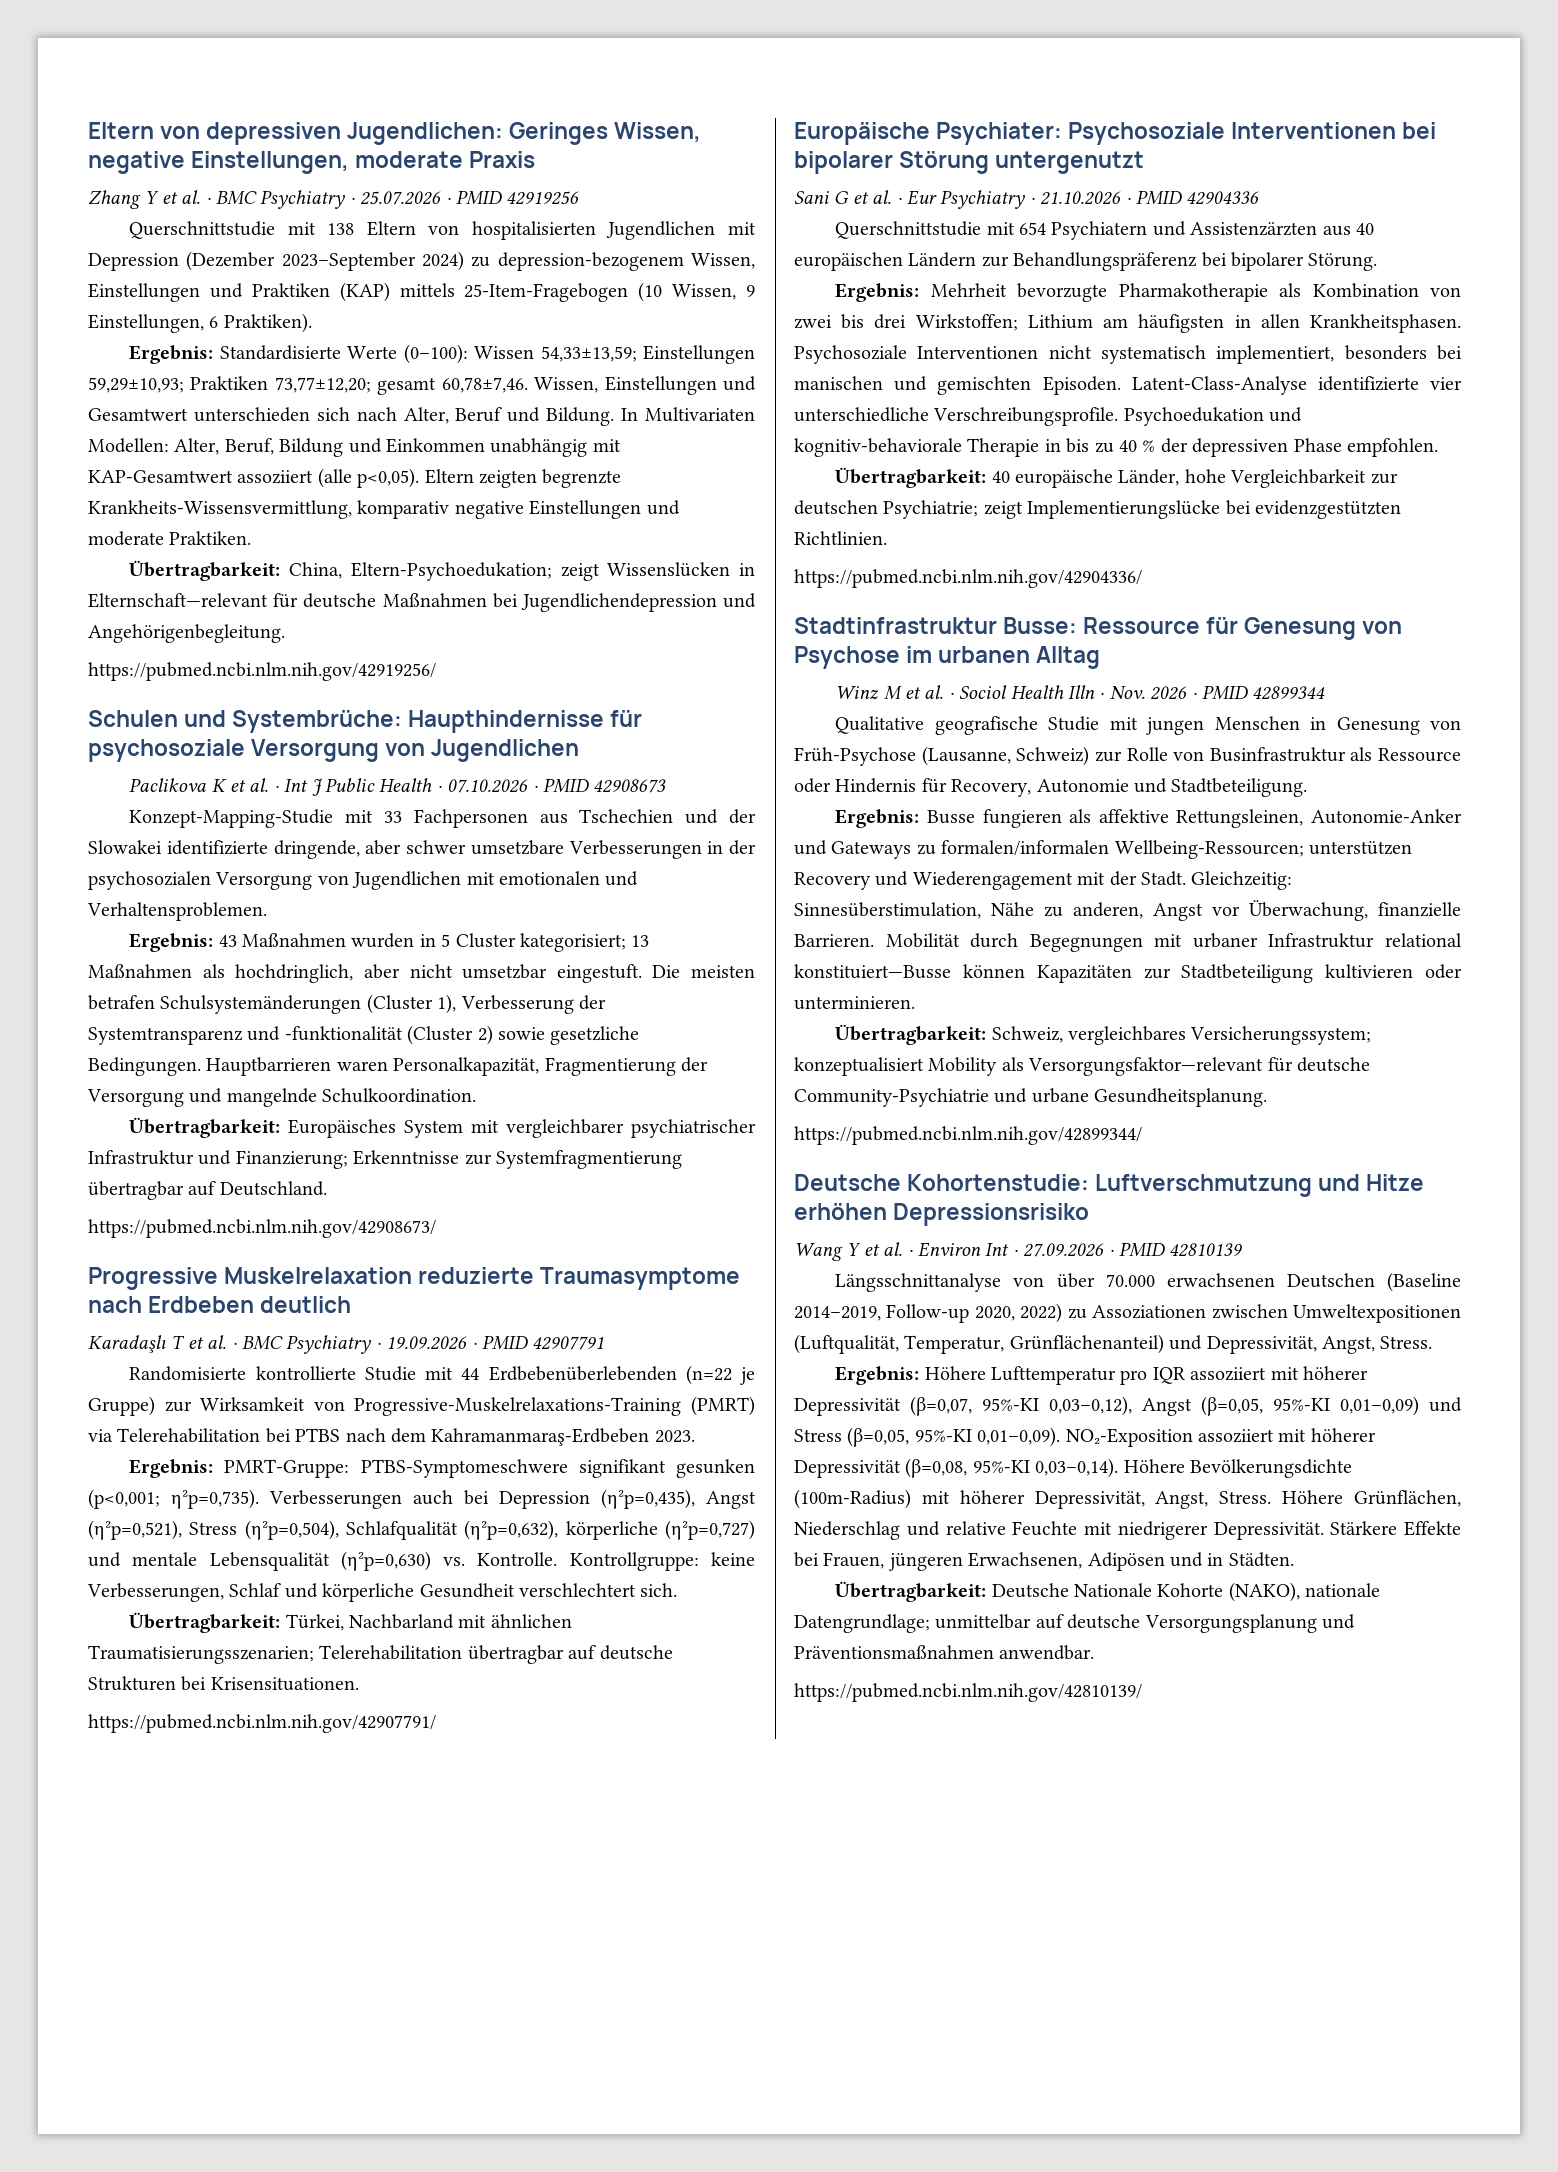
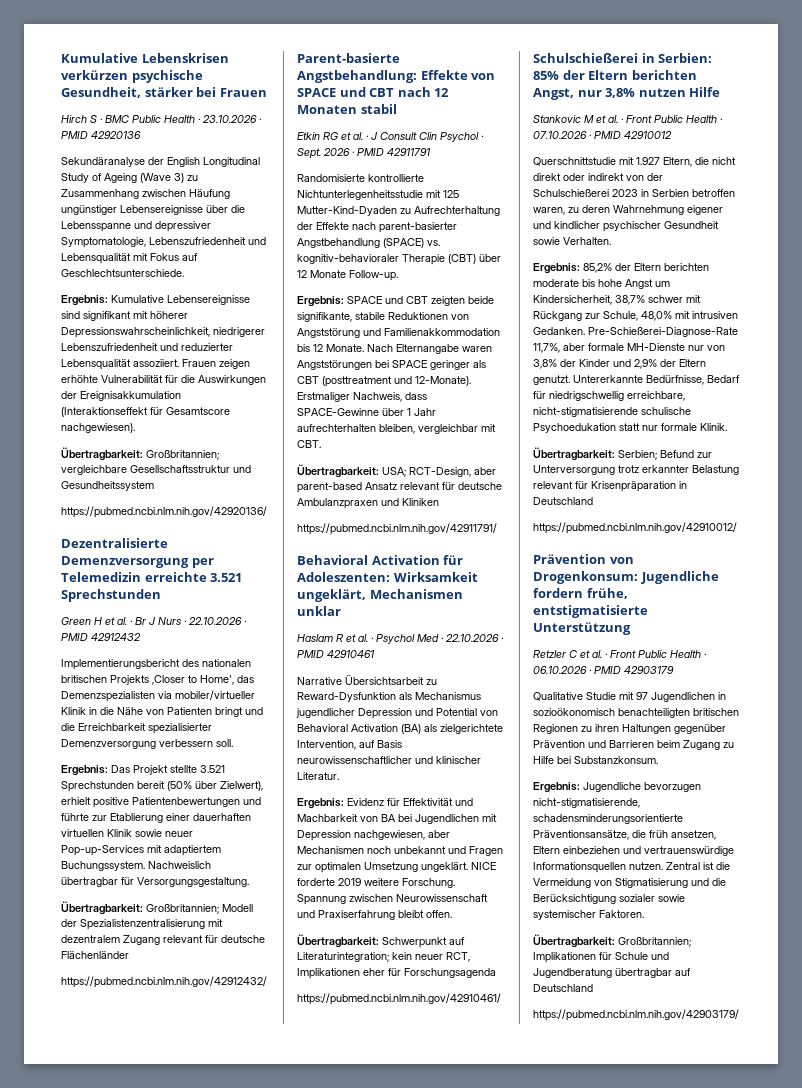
[88,122,702,145] [88,151,536,174] [88,190,580,209] [129,221,756,240] [88,251,755,271] [88,282,755,302] [88,313,312,333] [129,344,755,364] [88,376,756,395] [88,407,756,426] [88,438,621,457] [88,468,622,488] [88,500,680,519] [88,531,252,546] [129,560,755,581] [88,593,756,612] [88,624,285,643] [88,662,436,681] [88,710,643,733] [88,739,580,762] [129,778,322,796] Eltern von depressiven Jugendlichen: Geringes Wissen, negative Einstellungen, moderate Praxis // Zhang Y et al. · BMC Psychiatry · 25.07.2026 · PMID 42919256 // Querschnittstudie mit 138 Eltern von hospitalisierten Jugendlichen mit Depression (Dezember 2023–September 2024) zu depression-bezogenem Wissen, Einstellungen und Praktiken (KAP) mittels 25-Item-Fragebogen (10 Wissen, 9 Einstellungen, 6 Praktiken). // Ergebnis: Standardisierte Werte (0–100): Wissen 54,33±13,59; Einstellungen 59,29±10,93; Praktiken 73,77±12,20; gesamt 60,78±7,46. Wissen, Einstellungen und Gesamtwert unterschieden sich nach Alter, Beruf und Bildung. In Multivariaten Modellen: Alter, Beruf, Bildung und Einkommen unabhängig mit KAP-Gesamtwert assoziiert (alle p<0,05). Eltern zeigten begrenzte Krankheits-Wissensvermittlung, komparativ negative Einstellungen und moderate Praktiken. // Übertragbarkeit: China, Eltern-Psychoedukation; zeigt Wissenslücken in Elternschaft—relevant für deutsche Maßnahmen bei Jugendlichendepression und Angehörigenbegleitung. // https://pubmed.ncbi.nlm.nih.gov/42919256/ // Schulen und Systembrüche: Haupthindernisse für psychosoziale Versorgung von Jugendlichen // Paclikova K et al. · Int J -> [61,53,229,63] [61,70,203,83] [61,87,267,98] [61,115,262,123] [61,131,141,139] [61,157,260,167] [61,173,198,183] [61,189,230,199] [61,205,245,215] [61,221,211,232] [61,237,266,248] [61,253,198,264] [61,269,184,277] [61,295,250,306] [61,311,188,321] [61,327,265,338] [61,343,233,351] [61,359,250,370] [61,375,266,385] [61,391,181,401] [61,407,230,417] [61,423,135,433] [61,447,219,461] [61,465,251,475] [61,481,154,491] [61,506,267,518] [61,538,168,548] [61,556,214,568] [61,572,243,582] [61,589,161,602] [61,617,247,625] [61,633,141,641] [61,659,251,670] [61,675,254,685] [61,690,255,702] [61,707,263,717] [61,723,212,734] [61,739,233,749] [61,765,225,776] [61,781,263,792] [61,797,261,808] [61,813,251,823] [61,829,193,837] [61,845,221,856] [61,861,211,871] [61,877,249,887] [61,901,253,915] [61,919,223,930] [61,935,265,945] [61,951,129,959] [61,976,267,988] [297,53,400,63] [297,70,496,83] [297,87,450,97] [297,104,397,114] [297,132,484,142] [297,148,431,159] [297,174,424,182] [297,190,459,200] [297,206,500,216] [297,222,457,233] [297,238,440,248] [297,254,501,265] [297,270,398,281] [297,296,494,307] [297,312,469,322] [297,328,500,338] [297,344,492,354] [297,360,486,370] [297,376,471,387] [297,392,427,402] [297,408,436,416] [297,424,496,434] [297,440,321,448] [297,464,496,478] [297,482,502,493] [297,498,439,509] [297,523,497,535] [297,555,464,565] [297,572,478,582] [297,589,463,602] [297,606,341,616] [297,634,504,644] [297,650,375,658] [297,674,437,685] [297,692,481,702] [296,708,498,719] [297,724,503,734] [297,740,402,750] [297,756,481,764] [297,772,339,780] [297,798,473,809] [297,814,497,824] [297,830,450,841] [297,846,503,856] [297,862,496,873] [297,878,455,888] [297,894,488,905] [297,910,452,920] [297,934,465,948] [297,952,470,962] [297,968,496,979] [297,993,501,1005] [533,53,713,63] [533,70,697,80] [533,87,721,100] [533,115,652,123] Kumulative Lebenskrisen verkürzen psychische Gesundheit, stärker bei Frauen // Hirch S · BMC Public Health · 23.10.2026 · PMID 42920136 // Sekundäranalyse der English Longitudinal Study of Ageing (Wave 3) zu Zusammenhang zwischen Häufung ungünstiger Lebensereignisse über die Lebensspanne und depressiver Symptomatologie, Lebenszufriedenheit und Lebensqualität mit Fokus auf Geschlechtsunterschiede. // Ergebnis: Kumulative Lebensereignisse sind signifikant mit höherer Depressionswahrscheinlichkeit, niedrigerer Lebenszufriedenheit und reduzierter Lebensqualität assoziiert. Frauen zeigen erhöhte Vulnerabilität für die Auswirkungen der Ereignisakkumulation (Interaktionseffekt für Gesamtscore nachgewiesen). // Übertragbarkeit: Großbritannien; vergleichbare Gesellschaftsstruktur und Gesundheitssystem // https://pubmed.ncbi.nlm.nih.gov/42920136/ // Dezentralisierte Demenzversorgung per Telemedizin erreichte 3.521 Sprechstunden // Green H et al. · Br J Nurs · 22.10.2026 · PMID 42912432 // Implementierungsbericht des nationalen britischen Projekts ‚Closer to Home', das Demenzspezialisten via mobiler/virtueller Klinik in die Nähe von Patienten bringt und die Erreichbarkeit spezialisierter Demenzversorgung verbessern soll. // Ergebnis: Das Projekt stellte 3.521 Sprechstunden bereit (50% über Zielwert), erhielt positive Patientenbewertungen und führte zur Etablierung einer dauerhaften virtuellen Klinik sowie neuer Pop-up-Services mit adaptiertem Buchungssystem. Nachweislich übertragbar für Versorgungsgestaltung. // Übertragbarkeit: Großbritannien; Modell der Spezialistenzentralisierung mit dezentralem Zugang relevant für deutsche Flächenländer // https://pubmed.ncbi.nlm.nih.gov/42912432/ // Parent-basierte Angstbehandlung: Effekte von SPACE und CBT nach 12 Monaten stabil // Etkin RG et al. · J Consult Clin Psychol · Sept. 2026 · PMID 42911791 // Randomisierte kontrollierte Nichtunterlegenheitsstudie mit 125 Mutter-Kind-Dyaden zu Aufrechterhaltung der Effekte nach parent-basierter Angstbehandlung (SPACE) vs. kognitiv-behavioraler Therapie (CBT) über 12 Monate Follow-up. // Ergebnis: SPACE und CBT zeigten beide signifikante, stabile Reduktionen von Angststörung und Familienakkommodation bis 12 Monate. Nach Elternangabe waren Angststörungen bei SPACE geringer als CBT (posttreatment und 12-Monate). Erstmaliger Nachweis, dass SPACE-Gewinne über 1 Jahr aufrechterhalten bleiben, vergleichbar mit CBT. // Übertragbarkeit: USA; RCT-Design, aber parent-based Ansatz relevant für deutsche Ambulanzpraxen und Kliniken // https://pubmed.ncbi.nlm.nih.gov/42911791/ // Behavioral Activation für Adoleszenten: Wirksamkeit ungeklärt, Mechanismen unklar // Haslam R et al. · Psychol Med · 22.10.2026 · PMID 42910461 // Narrative Übersichtsarbeit zu Reward-Dysfunktion als Mechanismus jugendlicher Depression und Potential von Behavioral Activation (BA) als zielgerichtete Intervention, auf Basis neurowissenschaftlicher und klinischer Literatur. // Ergebnis: Evidenz für Effektivität und Machbarkeit von BA bei Jugendlichen mit Depression nachgewiesen, aber Mechanismen noch unbekannt und Fragen zur optimalen Umsetzung ungeklärt. NICE forderte 2019 weitere Forschung. Spannung zwischen Neurowissenschaft und Praxiserfahrung bleibt offen. // Übertragbarkeit: Schwerpunkt auf Literaturintegration; kein neuer RCT, Implikationen eher für Forschungsagenda // https://pubmed.ncbi.nlm.nih.gov/42910461/ // Schulschießerei in Serbien: 85% der Eltern berichten Angst, nur 3,8% nutzen Hilfe // Stankovic M et al. · Front
[593,779,667,793] [129,809,756,828] [88,840,756,859] [88,871,639,890] [87,902,267,921] [129,933,650,952] [88,964,755,983] [88,994,606,1014] [88,1025,640,1045] [88,1057,708,1076] [87,1088,477,1107] [129,1117,756,1138] [88,1150,682,1169] [88,1181,327,1200] [88,1219,436,1238] [88,1267,741,1290] [88,1296,352,1313] [88,1335,605,1354] [129,1365,756,1385] [88,1396,755,1416] [88,1428,695,1446] [129,1459,755,1478] [88,1489,756,1509] [88,1520,755,1540] [88,1551,755,1571] [87,1583,678,1602] [129,1612,572,1633] [88,1645,673,1664] [88,1676,359,1691] [88,1714,436,1733] [794,122,1437,145] [794,151,1145,174] [794,190,1260,209] [835,221,1375,240] [794,252,1378,271] [835,283,1461,302] [794,314,1461,333] [794,345,1462,364] [794,376,1462,395] [794,407,1303,426] [794,438,1438,457] [835,467,1398,488] [794,500,1401,519] [794,531,887,545] [794,569,1142,588] [794,617,1403,640] [794,646,1101,669] [835,685,1326,700] [835,716,1461,735] [794,746,1461,766] [794,778,1308,797] [835,809,1462,828] [794,840,1412,859] [794,871,1293,890] [794,900,1461,921] [794,933,1462,952] [794,964,1462,983] [794,996,915,1010] [835,1024,1372,1045] [794,1057,1370,1076] [794,1088,1268,1107] [794,1126,1142,1145] [794,1174,1425,1197] [794,1203,1090,1226] [794,1242,1244,1261] [835,1272,1461,1292] [794,1303,1461,1323] [794,1334,1433,1354] [835,1366,1369,1385] [794,1396,1462,1416] [794,1427,1376,1447] [794,1458,1352,1478] [794,1489,1461,1509] [794,1521,1461,1540] [794,1552,1294,1571] [835,1581,1381,1602] [794,1614,1355,1633] [794,1645,1095,1660] [794,1683,1142,1702] 42908673 // Konzept-Mapping-Studie mit 33 Fachpersonen aus Tschechien und der Slowakei identifizierte dringende, aber schwer umsetzbare Verbesserungen in der psychosozialen Versorgung von Jugendlichen mit emotionalen und Verhaltensproblemen. // Ergebnis: 43 Maßnahmen wurden in 5 Cluster kategorisiert; 13 Maßnahmen als hochdringlich, aber nicht umsetzbar eingestuft. Die meisten betrafen Schulsystemänderungen (Cluster 1), Verbesserung der Systemtransparenz und -funktionalität (Cluster 2) sowie gesetzliche Bedingungen. Hauptbarrieren waren Personalkapazität, Fragmentierung der Versorgung und mangelnde Schulkoordination. // Übertragbarkeit: Europäisches System mit vergleichbarer psychiatrischer Infrastruktur und Finanzierung; Erkenntnisse zur Systemfragmentierung übertragbar auf Deutschland. // https://pubmed.ncbi.nlm.nih.gov/42908673/ // Progressive Muskelrelaxation reduzierte Traumasymptome nach Erdbeben deutlich // Karadaşlı T et al. · BMC Psychiatry · 19.09.2026 · PMID 42907791 // Randomisierte kontrollierte Studie mit 44 Erdbebenüberlebenden (n=22 je Gruppe) zur Wirksamkeit von Progressive-Muskelrelaxations-Training (PMRT) via Telerehabilitation bei PTBS nach dem Kahramanmaraş-Erdbeben 2023. // Ergebnis: PMRT-Gruppe: PTBS-Symptomeschwere signifikant gesunken (p<0,001; η²p=0,735). Verbesserungen auch bei Depression (η²p=0,435), Angst (η²p=0,521), Stress (η²p=0,504), Schlafqualität (η²p=0,632), körperliche (η²p=0,727) und mentale Lebensqualität (η²p=0,630) vs. Kontrolle. Kontrollgruppe: keine Verbesserungen, Schlaf und körperliche Gesundheit verschlechtert sich. // Übertragbarkeit: Türkei, Nachbarland mit ähnlichen Traumatisierungsszenarien; Telerehabilitation übertragbar auf deutsche Strukturen bei Krisensituationen. // https://pubmed.ncbi.nlm.nih.gov/42907791/ // Europäische Psychiater: Psychosoziale Interventionen bei bipolarer Störung untergenutzt // Sani G et al. · Eur Psychiatry · 21.10.2026 · PMID 42904336 // Querschnittstudie mit 654 Psychiatern und Assistenzärzten aus 40 europäischen Ländern zur Behandlungspräferenz bei bipolarer Störung. // Ergebnis: Mehrheit bevorzugte Pharmakotherapie als Kombination von zwei bis drei Wirkstoffen; Lithium am häufigsten in allen Krankheitsphasen. Psychosoziale Interventionen nicht systematisch implementiert, besonders bei manischen und gemischten Episoden. Latent-Class-Analyse identifizierte vier unterschiedliche Verschreibungsprofile. Psychoedukation und kognitiv-behaviorale Therapie in bis zu 40 % der depressiven Phase empfohlen. // Übertragbarkeit: 40 europäische Länder, hohe Vergleichbarkeit zur deutschen Psychiatrie; zeigt Implementierungslücke bei evidenzgestützten Richtlinien. // https://pubmed.ncbi.nlm.nih.gov/42904336/ // Stadtinfrastruktur Busse: Ressource für Genesung von Psychose im urbanen Alltag // Winz M et al. · Sociol Health Illn · Nov. 2026 · PMID 42899344 // Qualitative geografische Studie mit jungen Menschen in Genesung von Früh-Psychose (Lausanne, Schweiz) zur Rolle von Businfrastruktur als Ressource oder Hindernis für Recovery, Autonomie und Stadtbeteiligung. // Ergebnis: Busse fungieren als affektive Rettungsleinen, Autonomie-Anker und Gateways zu formalen/informalen Wellbeing-Ressourcen; unterstützen Recovery und Wiederengagement mit der Stadt. Gleichzeitig: Sinnesüberstimulation, Nähe zu anderen, Angst vor Überwachung, finanzielle Barrieren. Mobilität durch Begegnungen mit urbaner Infrastruktur relational konstituiert—Busse können Kapazitäten zur Stadtbeteiligung kultivieren oder unterminieren. // Übertragbarkeit: Schweiz, vergleichbares Versicherungssystem; konzeptualisiert Mobility als Versorgungsfaktor—relevant für deutsche Community-Psychiatrie und urbane Gesundheitsplanung. // https://pubmed.ncbi.nlm.nih.gov/42899344/ // Deutsche Kohortenstudie: Luftverschmutzung und Hitze erhöhen Depressionsrisiko // Wang Y et al. · Environ Int · 27.09.2026 · PMID 42810139 // Längsschnittanalyse von über 70.000 erwachsenen Deutschen (Baseline 2014–2019, Follow-up 2020, 2022) zu Assoziationen zwischen Umweltexpositionen (Luftqualität, Temperatur, Grünflächenanteil) und Depressivität, Angst, Stress. // Ergebnis: Höhere Lufttemperatur pro IQR assoziiert mit höherer Depressivität (β=0,07, 95%-KI 0,03–0,12), Angst (β=0,05, 95%-KI 0,01–0,09) und Stress (β=0,05, 95%-KI 0,01–0,09). NO₂-Exposition assoziiert mit höherer Depressivität (β=0,08, 95%-KI 0,03–0,14). Höhere Bevölkerungsdichte (100m-Radius) mit höherer Depressivität, Angst, Stress. Höhere Grünflächen, Niederschlag und relative Feuchte mit niedrigerer Depressivität. Stärkere Effekte bei Frauen, jüngeren Erwachsenen, Adipösen und in Städten. // Übertragbarkeit: Deutsche Nationale Kohorte (NAKO), nationale Datengrundlage; unmittelbar auf deutsche Versorgungsplanung und Präventionsmaßnahmen anwendbar. // https://pubmed.ncbi.nlm.nih.gov/42810139/ -> [624,131,672,139] [533,157,736,167] [533,173,663,181] [533,189,735,197] [533,205,723,215] [533,221,719,232] [533,237,611,245] [533,263,709,274] [533,279,670,289] [533,295,701,305] [533,311,738,321] [533,327,738,337] [533,343,725,353] [533,359,706,369] [533,375,740,385] [533,391,685,401] [533,407,691,417] [533,423,727,433] [533,447,712,461] [533,465,739,475] [533,481,687,492] [533,497,593,505] [533,522,737,534] [533,554,634,564] [533,571,719,584] [533,588,628,599] [533,605,648,618] [533,622,631,635] [533,650,707,658] [533,666,674,674] [533,692,726,702] [533,708,739,718] [533,724,726,734] [533,740,734,750] [533,756,658,764] [533,782,701,793] [533,798,640,808] [533,814,683,824] [533,830,716,840] [533,846,734,856] [533,862,730,873] [533,878,726,888] [533,894,685,904] [533,910,644,920] [533,934,691,948] [533,952,669,963] [533,968,691,978] [533,984,593,992] [533,1009,739,1021] 42910012 // Querschnittstudie mit 1.927 Eltern, die nicht direkt oder indirekt von der Schulschießerei 2023 in Serbien betroffen waren, zu deren Wahrnehmung eigener und kindlicher psychischer Gesundheit sowie Verhalten. // Ergebnis: 85,2% der Eltern berichten moderate bis hohe Angst um Kindersicherheit, 38,7% schwer mit Rückgang zur Schule, 48,0% mit intrusiven Gedanken. Pre-Schießerei-Diagnose-Rate 11,7%, aber formale MH-Dienste nur von 3,8% der Kinder und 2,9% der Eltern genutzt. Untererkannte Bedürfnisse, Bedarf für niedrigschwellig erreichbare, nicht-stigmatisierende schulische Psychoedukation statt nur formale Klinik. // Übertragbarkeit: Serbien; Befund zur Unterversorgung trotz erkannter Belastung relevant für Krisenpräparation in Deutschland // https://pubmed.ncbi.nlm.nih.gov/42910012/ // Prävention von Drogenkonsum: Jugendliche fordern frühe, entstigmatisierte Unterstützung // Retzler C et al. · Front Public Health · 06.10.2026 · PMID 42903179 // Qualitative Studie mit 97 Jugendlichen in sozioökonomisch benachteiligten britischen Regionen zu ihren Haltungen gegenüber Prävention und Barrieren beim Zugang zu Hilfe bei Substanzkonsum. // Ergebnis: Jugendliche bevorzugen nicht-stigmatisierende, schadensminderungsorientierte Präventionsansätze, die früh ansetzen, Eltern einbeziehen und vertrauenswürdige Informationsquellen nutzen. Zentral ist die Vermeidung von Stigmatisierung und die Berücksichtigung sozialer sowie systemischer Faktoren. // Übertragbarkeit: Großbritannien; Implikationen für Schule und Jugendberatung übertragbar auf Deutschland // https://pubmed.ncbi.nlm.nih.gov/42903179/

